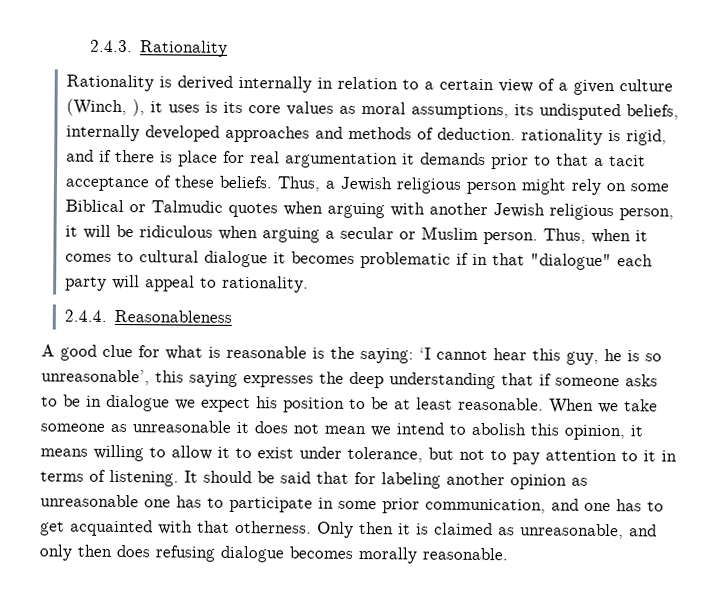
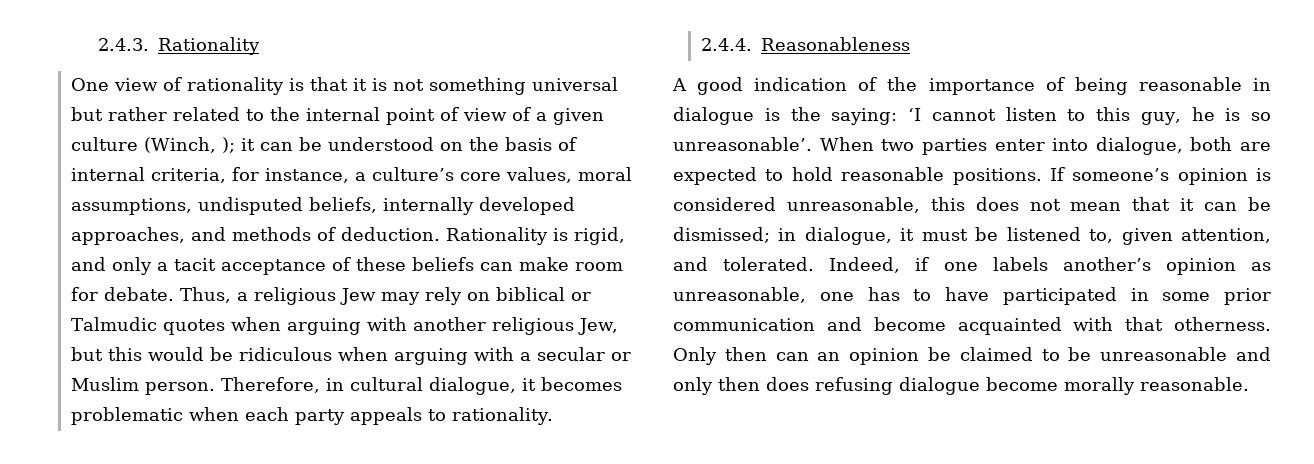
[65,74,494,93] Rationality is derived internally in relation to a certain -> [70,77,618,95] [70,107,459,125] One view of rationality is that it is not something universal but rather related to the internal point of
[131,99,356,117] ), it uses is its core values as -> [221,137,577,153] [70,167,572,183] ); it can be understood on the basis of internal criteria, for instance, a culture’s core values,
[513,104,534,116] its -> (192, 206) none
[224,125,310,143] approaches -> [70,227,185,245] approaches,
[520,128,603,145] rationality -> [445,227,548,245] Rationality
[98,149,589,170] if there is place for real argumentation it demands prior to that -> [111,257,152,275] only
[218,175,669,195] [64,199,124,213] beliefs. Thus, a Jewish religious person might rely on some Biblical -> [411,257,623,271] [70,287,565,305] beliefs can make room for debate. Thus, a religious Jew may rely on biblical
[492,203,674,221] [64,224,111,239] Jewish religious person, it will -> [491,317,619,335] [70,347,204,361] religious Jew, but this would
(320, 235) none -> [473,347,514,361] with
[542,228,648,244] [64,250,653,271] [64,274,195,292] Thus, when it comes to cultural dialogue it becomes problematic if in that "dialogue" each party will appeal -> [220,377,622,395] [70,407,422,425] Therefore, in cultural dialogue, it becomes problematic when each party appeals
[102,344,307,360] clue for what is reasonable -> [754,77,1271,95] [673,107,754,125] indication of the importance of being reasonable in dialogue
[493,348,527,361] hear -> [1005,107,1086,121] listen to
[41,369,658,390] [41,394,658,414] [40,420,643,441] [40,444,677,465] [40,469,505,489] unreasonable’, this saying expresses the deep understanding that if someone asks to be in dialogue we expect his position to be at least reasonable. When we take someone as unreasonable it does not mean we intend to abolish this opinion, it means willing to allow it to exist under tolerance, but not to pay attention to it in terms of listening. It should be said that for labeling another -> [673,137,1271,155] [673,167,1271,185] [673,197,1272,213] [673,227,1271,245] [673,257,1151,273] unreasonable’. When two parties enter into dialogue, both are expected to hold reasonable positions. If someone’s opinion is considered unreasonable, this does not mean that it can be dismissed; in dialogue, it must be listened to, given attention, and tolerated. Indeed, if one labels another’s
[40,494,313,513] unreasonable one has to participate -> [673,287,1117,305] unreasonable, one has to have participated
[425,498,664,514] [40,521,65,536] communication, and one has to get -> [673,317,946,331] communication and become
[398,522,624,540] it is claimed as unreasonable, -> [775,347,1228,365] can an opinion be claimed to be unreasonable
[289,546,353,559] becomes -> [986,377,1058,391] become

